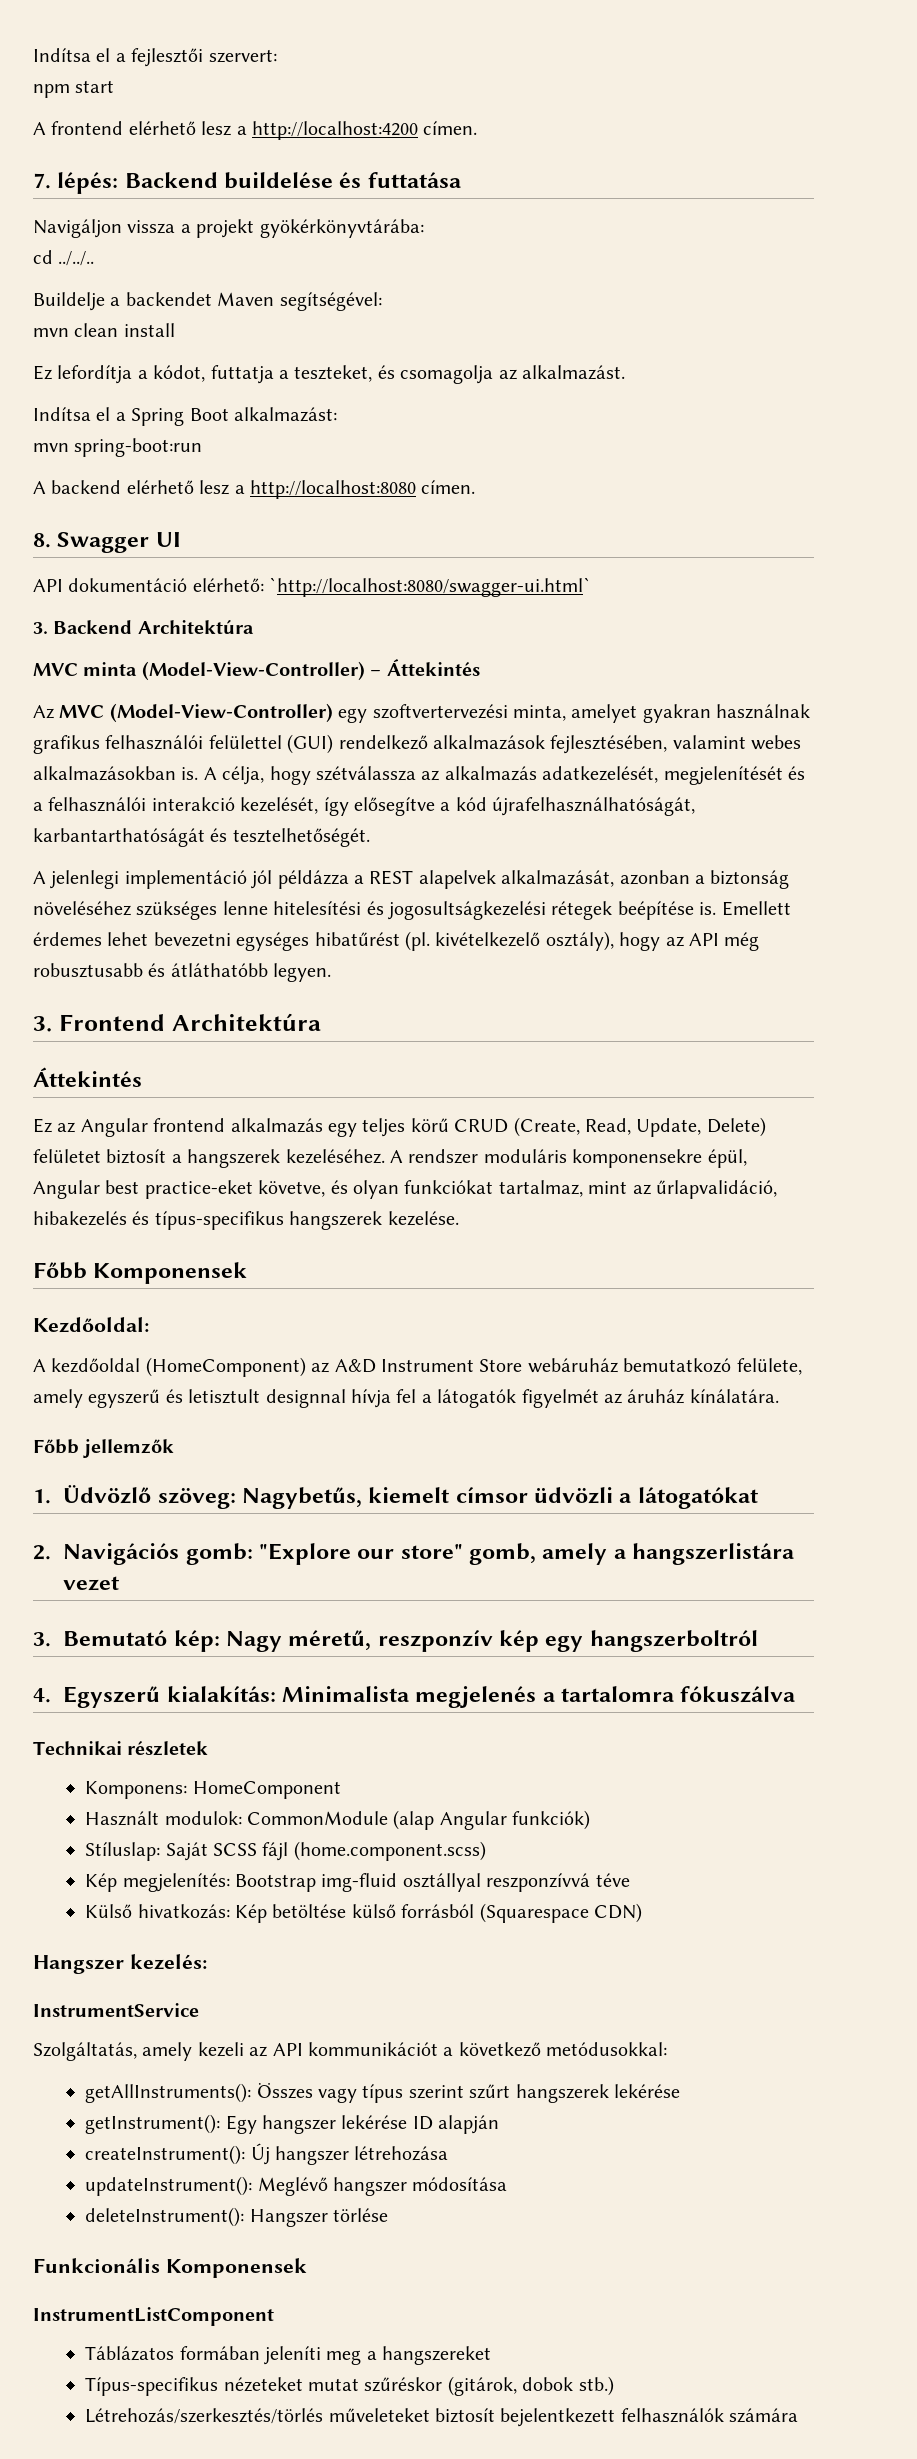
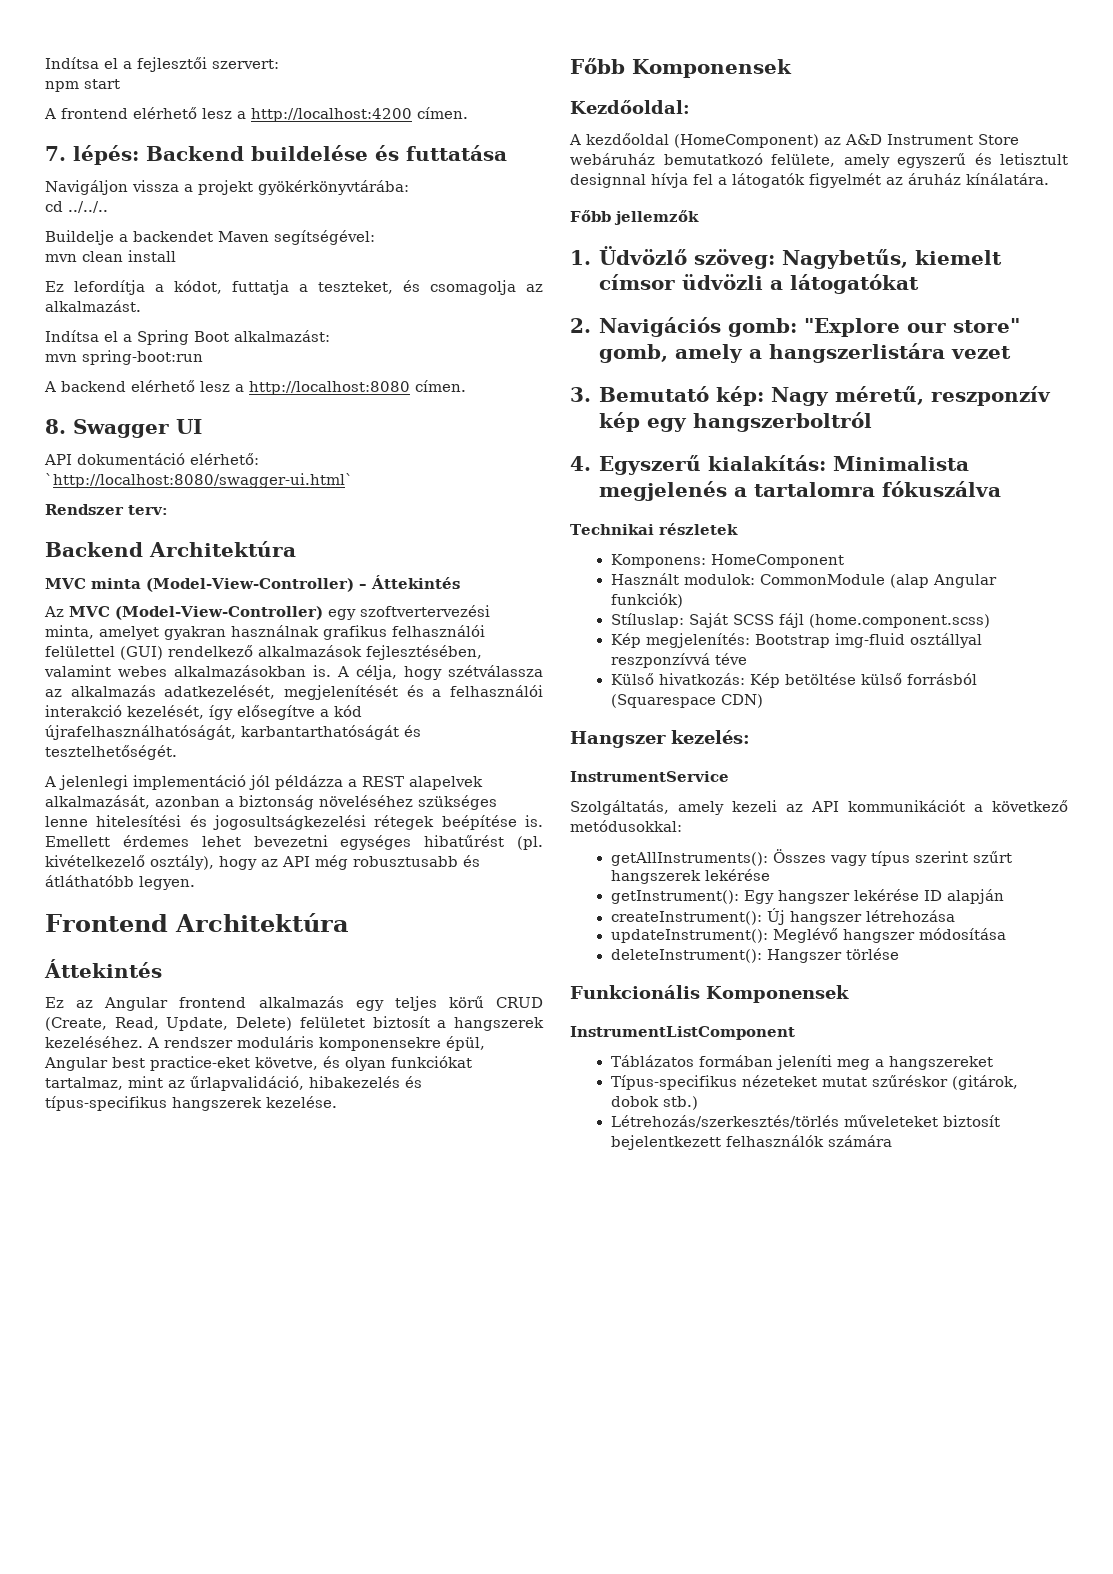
[33,622,48,634] 3. -> [45,504,168,515] Rendszer terv: //
[33,1016,52,1032] 3. -> (195, 883) none

